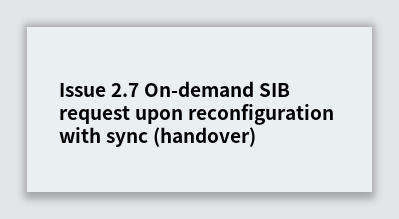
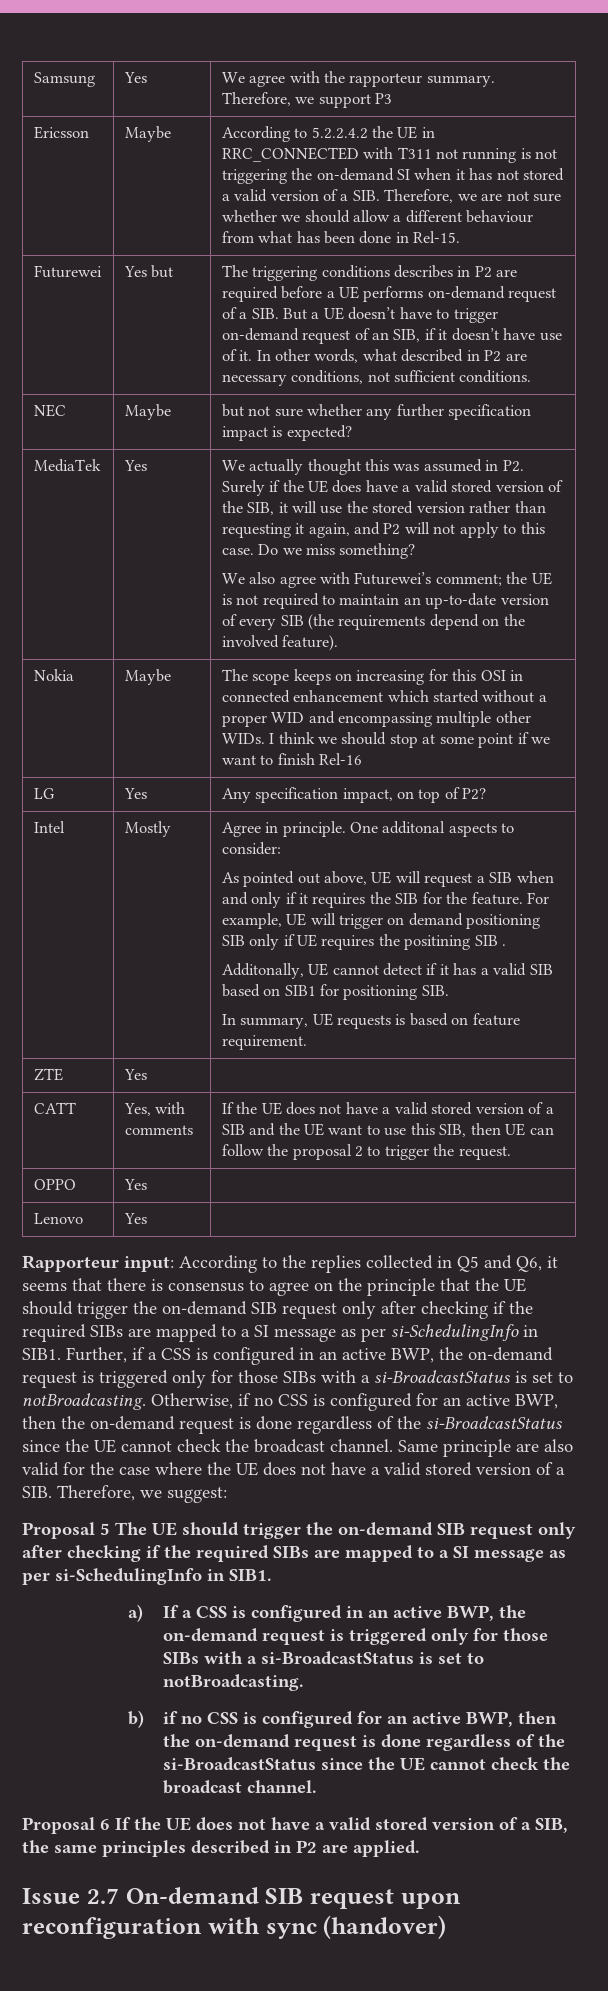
(59, 90) none -> [33,72,95,87] [123,72,147,83] [221,71,495,87] [221,92,393,108] [33,126,89,139] [124,126,171,142] [221,126,435,142] [221,147,558,163] [221,168,565,184] [221,189,562,203] [221,210,534,223] [221,231,461,244] [33,265,102,278] [123,265,174,278] [221,265,518,281] [221,286,557,302] [221,307,498,323] [221,328,562,344] [221,349,527,363] [221,370,532,386] [33,404,66,417] [124,404,171,420] [221,404,532,420] [221,425,352,441] [33,459,101,472] [123,460,147,471] [221,459,524,475] [221,480,564,496] [221,501,546,515] [221,522,545,538] [221,543,416,559] [221,572,552,588] [221,593,549,609] [221,614,525,630] [221,635,339,651] [33,669,74,681] [124,669,171,685] [221,669,524,685] [221,690,547,703] [221,711,531,727] [221,732,551,748] [221,753,363,765] [33,788,54,799] [123,788,147,799] [221,787,487,803] [33,821,65,833] [124,821,171,837] [221,821,515,837] [221,842,281,855] [221,871,554,887] [221,892,550,908] [221,913,541,929] [221,934,507,950] [221,963,553,979] [221,984,449,1000] [221,1013,520,1029] [221,1035,307,1050] [33,1068,63,1081] [123,1069,147,1080] [33,1102,76,1114] [123,1102,186,1116] [124,1125,193,1135] [221,1102,554,1115] [221,1123,554,1137] [221,1144,511,1160] [33,1179,76,1190] [123,1179,147,1190] [33,1213,83,1224] [123,1213,147,1224] [22,1255,558,1273] [22,1278,526,1296] [22,1301,533,1319] [22,1324,538,1342] [22,1347,553,1365] [22,1370,573,1388] [22,1393,558,1411] [22,1416,562,1434] [22,1439,573,1457] [22,1462,565,1476] [22,1485,227,1503] [22,1522,576,1539] [22,1545,566,1562] [22,1568,272,1585] [127,1604,526,1622] [162,1628,548,1645] [162,1651,484,1665] [162,1674,304,1691] [127,1710,557,1728] [162,1734,565,1751] [162,1757,570,1771] [162,1780,317,1794] [22,1817,568,1834] [22,1840,420,1857] Samsung | Yes | We agree with the rapporteur summary. Therefore, we support P3 // Ericsson | Maybe | According to 5.2.2.4.2 the UE in RRC_CONNECTED with T311 not running is not triggering the on-demand SI when it has not stored a valid version of a SIB. Therefore, we are not sure whether we should allow a different behaviour from what has been done in Rel-15. // Futurewei | Yes but | The triggering conditions describes in P2 are required before a UE performs on-demand request of a SIB. But a UE doesn’t have to trigger on-demand request of an SIB, if it doesn’t have use of it. In other words, what described in P2 are necessary conditions, not sufficient conditions. // NEC | Maybe | but not sure whether any further specification impact is expected? // MediaTek | Yes | We actually thought this was assumed in P2. Surely if the UE does have a valid stored version of the SIB, it will use the stored version rather than requesting it again, and P2 will not apply to this case. Do we miss something? // We also agree with Futurewei’s comment; the UE is not required to maintain an up-to-date version of every SIB (the requirements depend on the involved feature). // Nokia | Maybe | The scope keeps on increasing for this OSI in connected enhancement which started without a proper WID and encompassing multiple other WIDs. I think we should stop at some point if we want to finish Rel-16 // LG | Yes | Any specification impact, on top of P2? // Intel | Mostly | Agree in principle. One additonal aspects to consider: // As pointed out above, UE will request a SIB when and only if it requires the SIB for the feature. For example, UE will trigger on demand positioning SIB only if UE requires the positining SIB . // Additonally, UE cannot detect if it has a valid SIB based on SIB1 for positioning SIB. // In summary, UE requests is based on feature requirement. // ZTE | Yes | // CATT | Yes, with comments | If the UE does not have a valid stored version of a SIB and the UE want to use this SIB, then UE can follow the proposal 2 to trigger the request. // OPPO | Yes | // Lenovo | Yes | // Rapporteur input: According to the replies collected in Q5 and Q6, it seems that there is consensus to agree on the principle that the UE should trigger the on-demand SIB request only after checking if the required SIBs are mapped to a SI message as per si-SchedulingInfo in SIB1. Further, if a CSS is configured in an active BWP, the on-demand request is triggered only for those SIBs with a si-BroadcastStatus is set to notBroadcasting. Otherwise, if no CSS is configured for an active BWP, then the on-demand request is done regardless of the si-BroadcastStatus since the UE cannot check the broadcast channel. Same principle are also valid for the case where the UE does not have a valid stored version of a SIB. Therefore, we suggest: // Proposal 5 The UE should trigger the on-demand SIB request only after checking if the required SIBs are mapped to a SI message as per si-SchedulingInfo in SIB1. // a) If a CSS is configured in an active BWP, the on-demand request is triggered only for those SIBs with a si-BroadcastStatus is set to notBroadcasting. // b) if no CSS is configured for an active BWP, then the on-demand request is done regardless of the si-BroadcastStatus since the UE cannot check the broadcast channel. // Proposal 6 If the UE does not have a valid stored version of a SIB, the same principles described in P2 are applied. //

